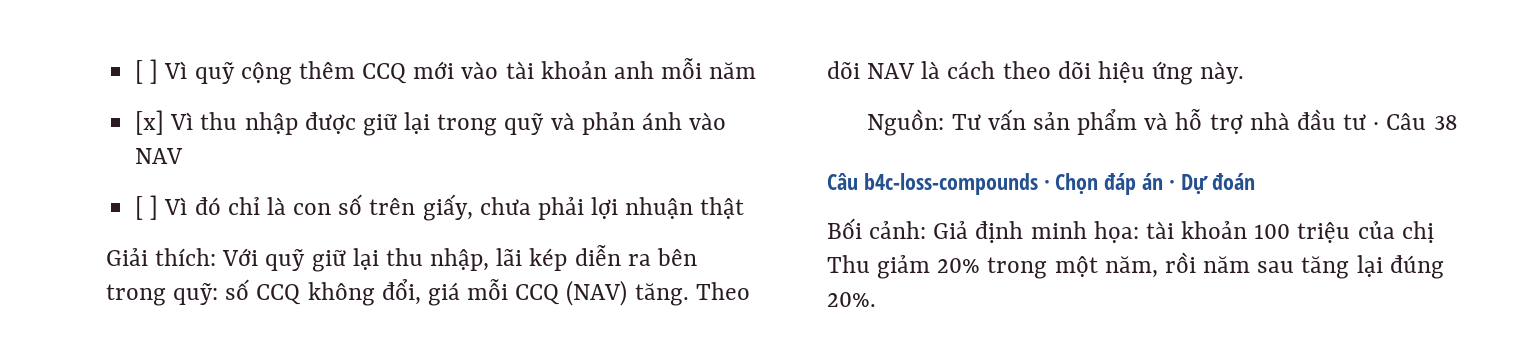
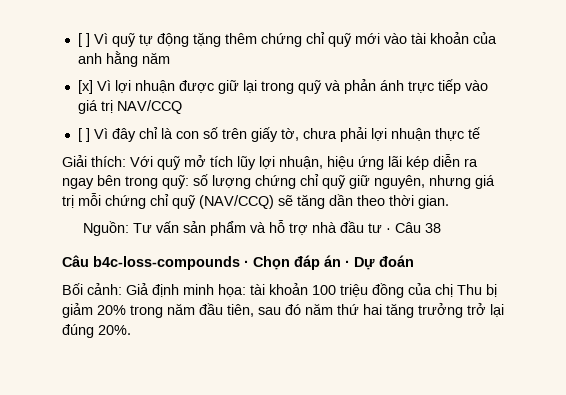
[240,61,408,85] cộng thêm CCQ -> [138,32,352,47] tự động tặng thêm chứng chỉ quỹ
[613,58,703,79] anh mỗi -> [472,32,497,44] [77,51,138,67] của anh hằng
[200,112,298,135] thu nhập -> [114,80,175,93] lợi nhuận
[689,112,727,130] [135,148,184,164] [135,195,221,220] vào NAV // [ ] Vì đó -> [407,79,488,94] [77,100,182,114] [77,128,136,142] trực tiếp vào giá trị NAV/CCQ // [ ] Vì đây
[422,194,473,221] giấy, -> [250,127,299,142] giấy tờ,
[700,197,745,219] thật -> [434,127,480,141] thực tế
[311,248,490,272] giữ lại thu nhập, -> [184,155,384,170] mở tích lũy lợi nhuận, hiệu ứng
(651, 260) none -> [62,178,94,189] ngay
[256,279,750,306] [827,61,1245,85] CCQ không đổi, giá mỗi CCQ (NAV) tăng. Theo dõi NAV là cách theo dõi hiệu ứng này. -> [212,174,495,189] [62,193,449,209] lượng chứng chỉ quỹ giữ nguyên, nhưng giá trị mỗi chứng chỉ quỹ (NAV/CCQ) sẽ tăng dần theo thời gian.
(1351, 232) none -> [372,283,404,298] đồng
(870, 264) none -> [486,284,497,297] bị
[1054,252,1350,279] một năm, rồi năm sau tăng -> [167,303,486,318] năm đầu tiên, sau đó năm thứ hai tăng trưởng trở

